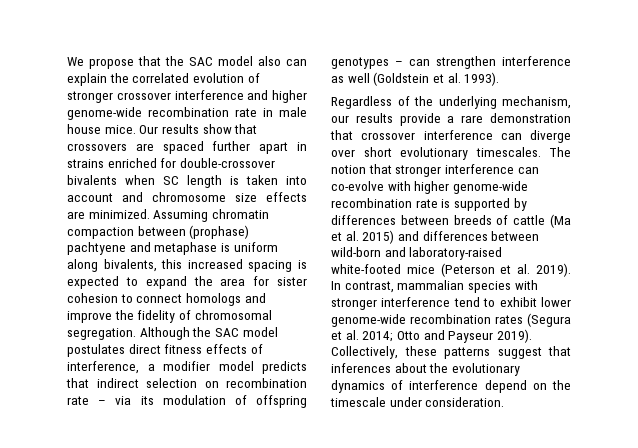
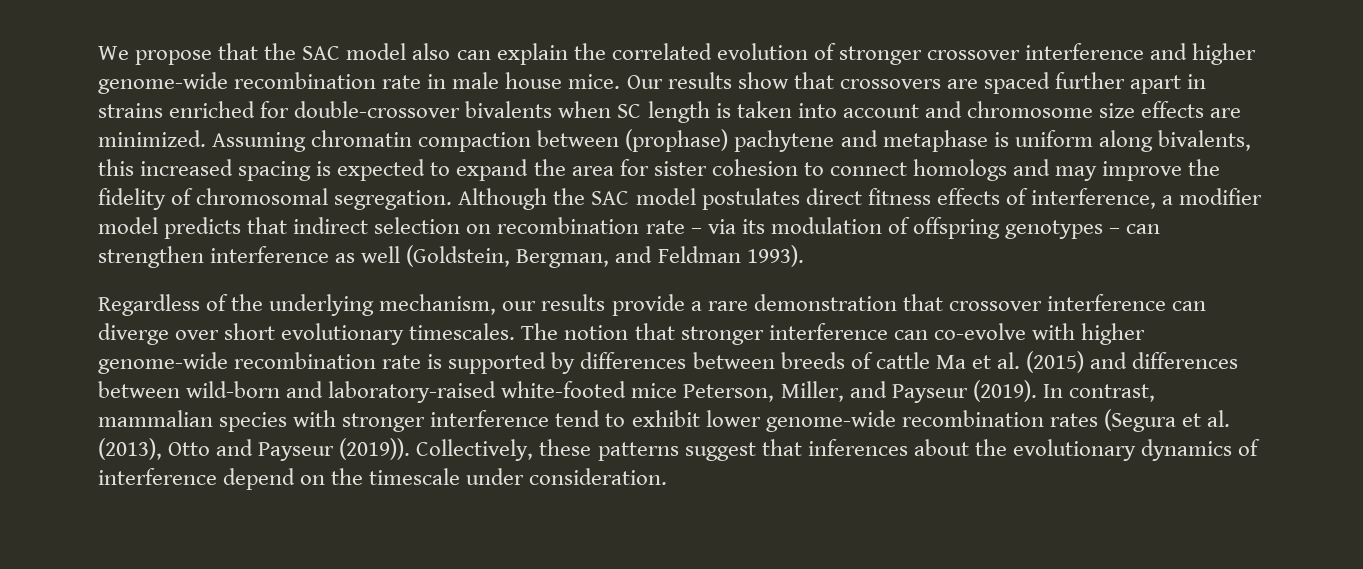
[67,242,126,255] pachtyene -> [734,130,835,152] pachytene
(266, 298) none -> [1055,166,1098,181] may
[373,72,461,86] (Goldstein et al. -> [406,245,741,268] (Goldstein, Bergman, and Feldman
[550,214,571,228] [331,230,395,244] (Ma et al. 2015) -> [935,351,1085,373] Ma et al. (2015)
[440,263,571,277] (Peterson et al. 2019). -> [683,380,1037,403] Peterson, Miller, and Payseur (2019).
[362,331,394,342] 2014; -> [98,438,162,460] (2013),
[496,329,532,343] 2019). -> [339,438,411,460] (2019)).

